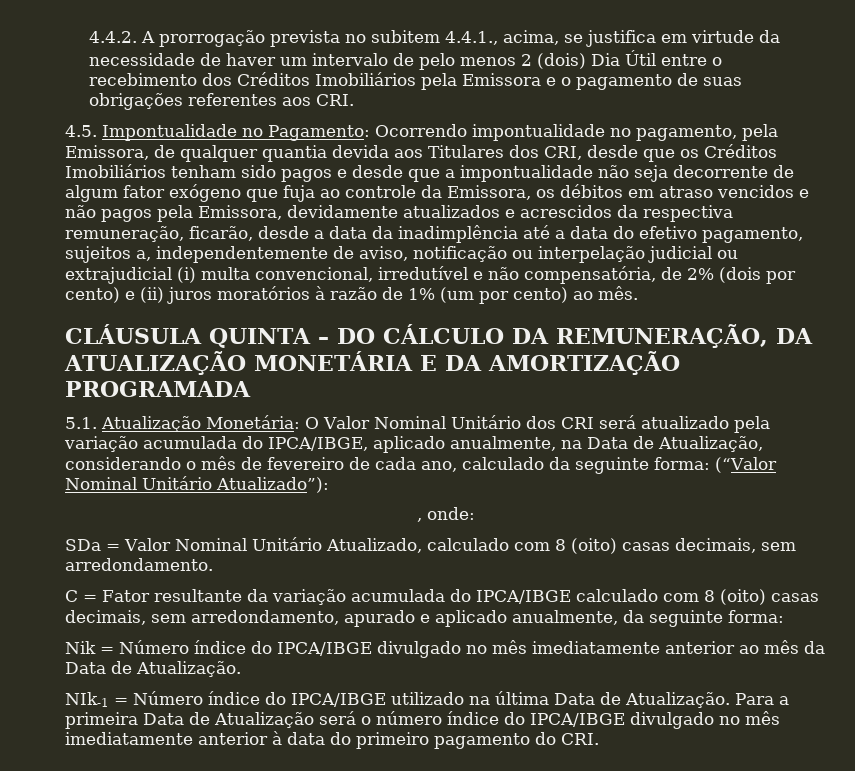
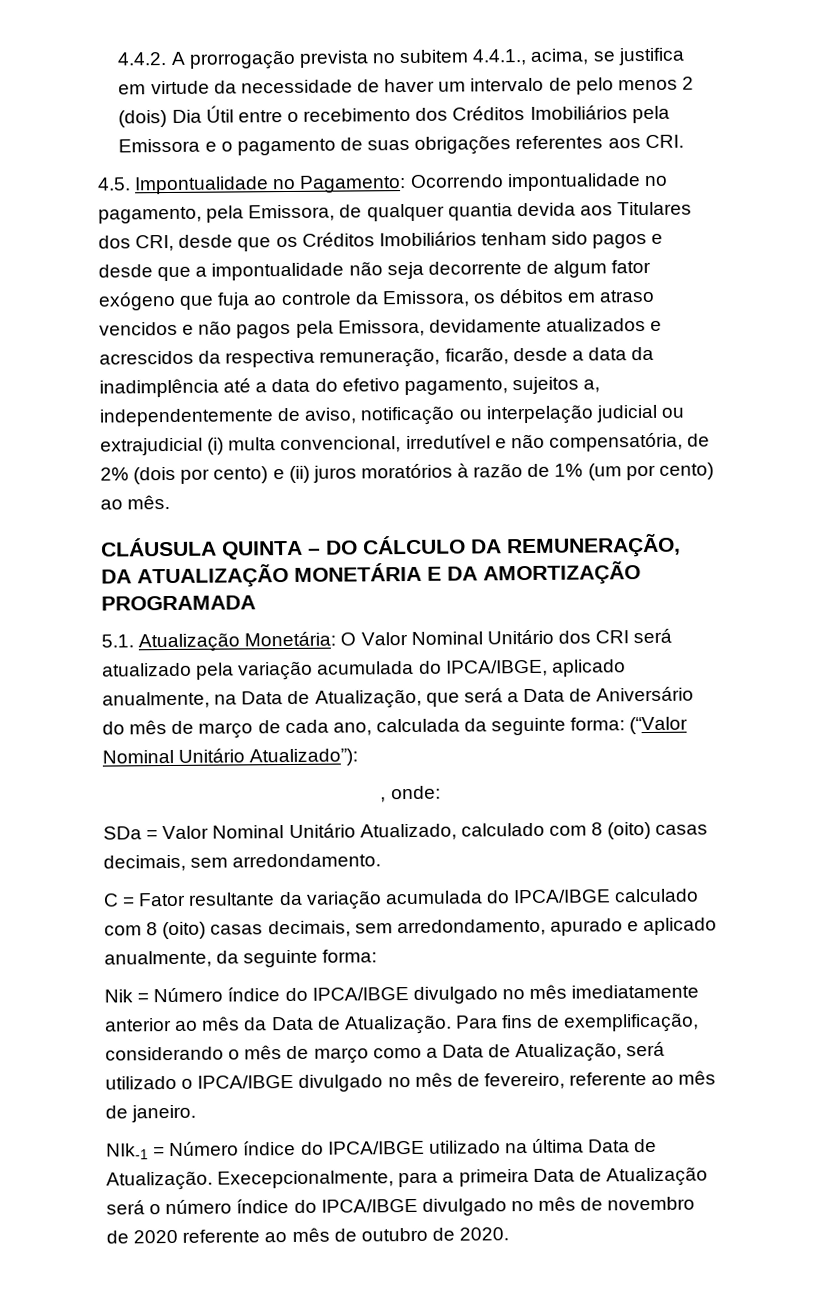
[65,456,344,470] considerando o mês de fevereiro -> [425,686,695,707] [102,720,254,739] que será a Data de Aniversário do mês de março
[462,457,544,470] calculado -> [375,718,460,733] calculada
(241, 669) none -> [455,1012,700,1033] [105,1041,666,1064] [105,1070,717,1092] [105,1104,197,1123] Para fins de exemplificação, considerando o mês de março como a Data de Atualização, será utilizado o IPCA/IBGE divulgado no mês de fevereiro, referente ao mês de janeiro.
[735,693,774,705] Para -> [217,1170,439,1189] Execepcionalmente, para
[65,731,599,749] imediatamente anterior à data do primeiro pagamento do CRI. -> [580,1196,696,1211] [106,1227,510,1244] de novembro de 2020 referente ao mês de outubro de 2020.

